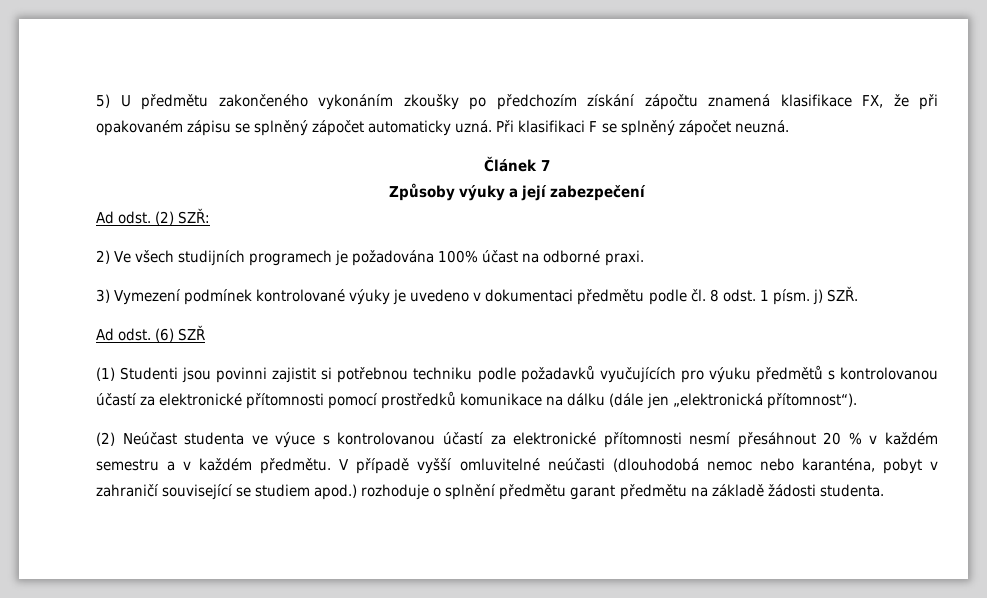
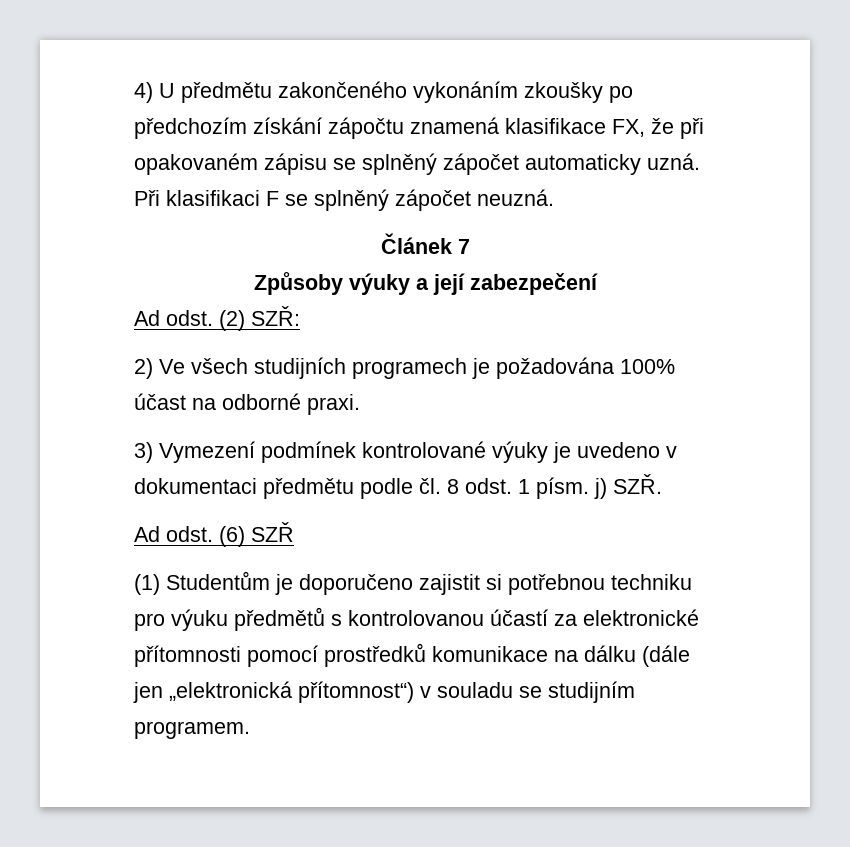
[96,94,110,108] 5) -> [134,82,153,103] 4)
[120,367,268,383] Studenti jsou povinni -> [166,571,413,595] Studentům je doporučeno
[477,365,676,383] podle požadavků vyučujících -> (692, 582) none
[766,393,857,409] [96,432,938,448] [96,458,939,474] [96,484,884,500] přítomnost“). // (2) Neúčast studenta ve výuce s kontrolovanou účastí za elektronické přítomnosti nesmí přesáhnout 20 % v každém semestru a v každém předmětu. V případě vyšší omluvitelné neúčasti (dlouhodobá nemoc nebo karanténa, pobyt v zahraničí související se studiem apod.) rozhoduje o splnění předmětu garant předmětu na základě žádosti studenta. -> [298,681,635,703] [134,721,250,739] přítomnost“) v souladu se studijním programem.

